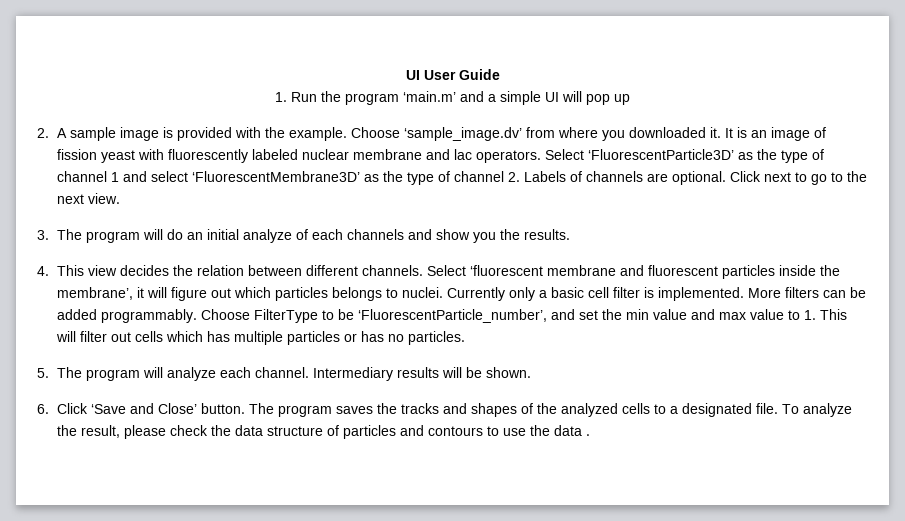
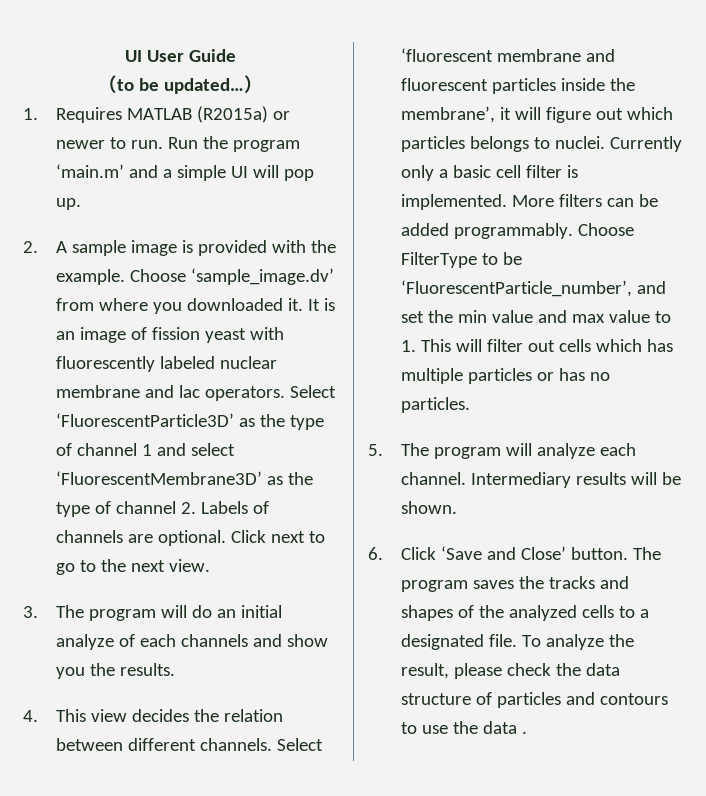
[275,92,287,102] 1. -> [98,75,263,94] [23,106,290,123] [55,137,163,149] （to be updated…） // 1. Requires MATLAB (R2015a) or newer to run.
[614,94,630,105] up -> [55,198,81,210] up.

